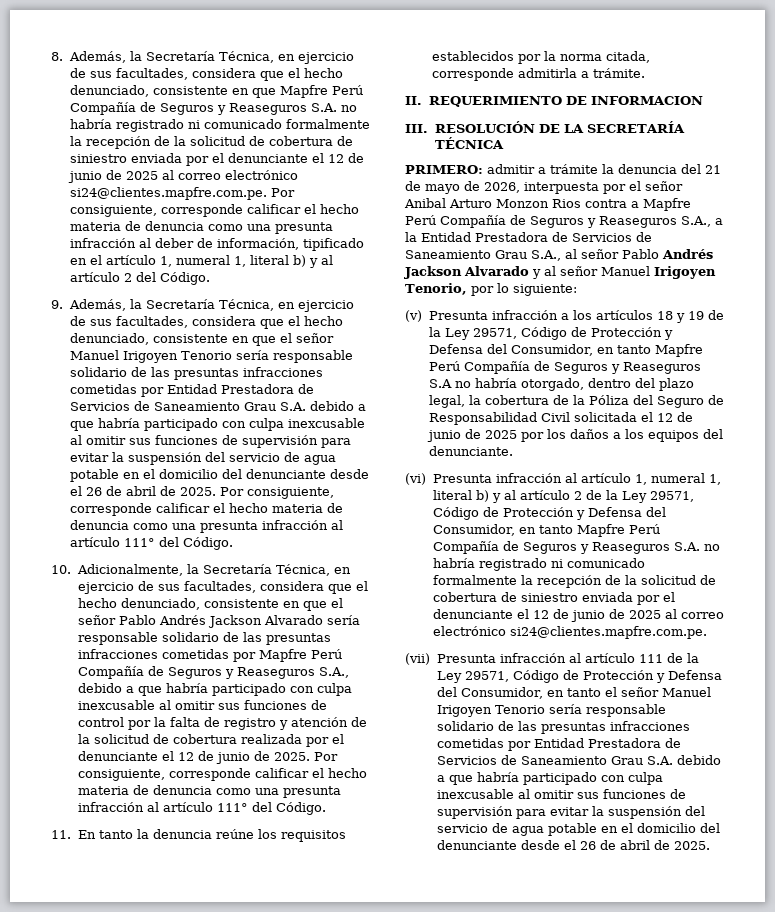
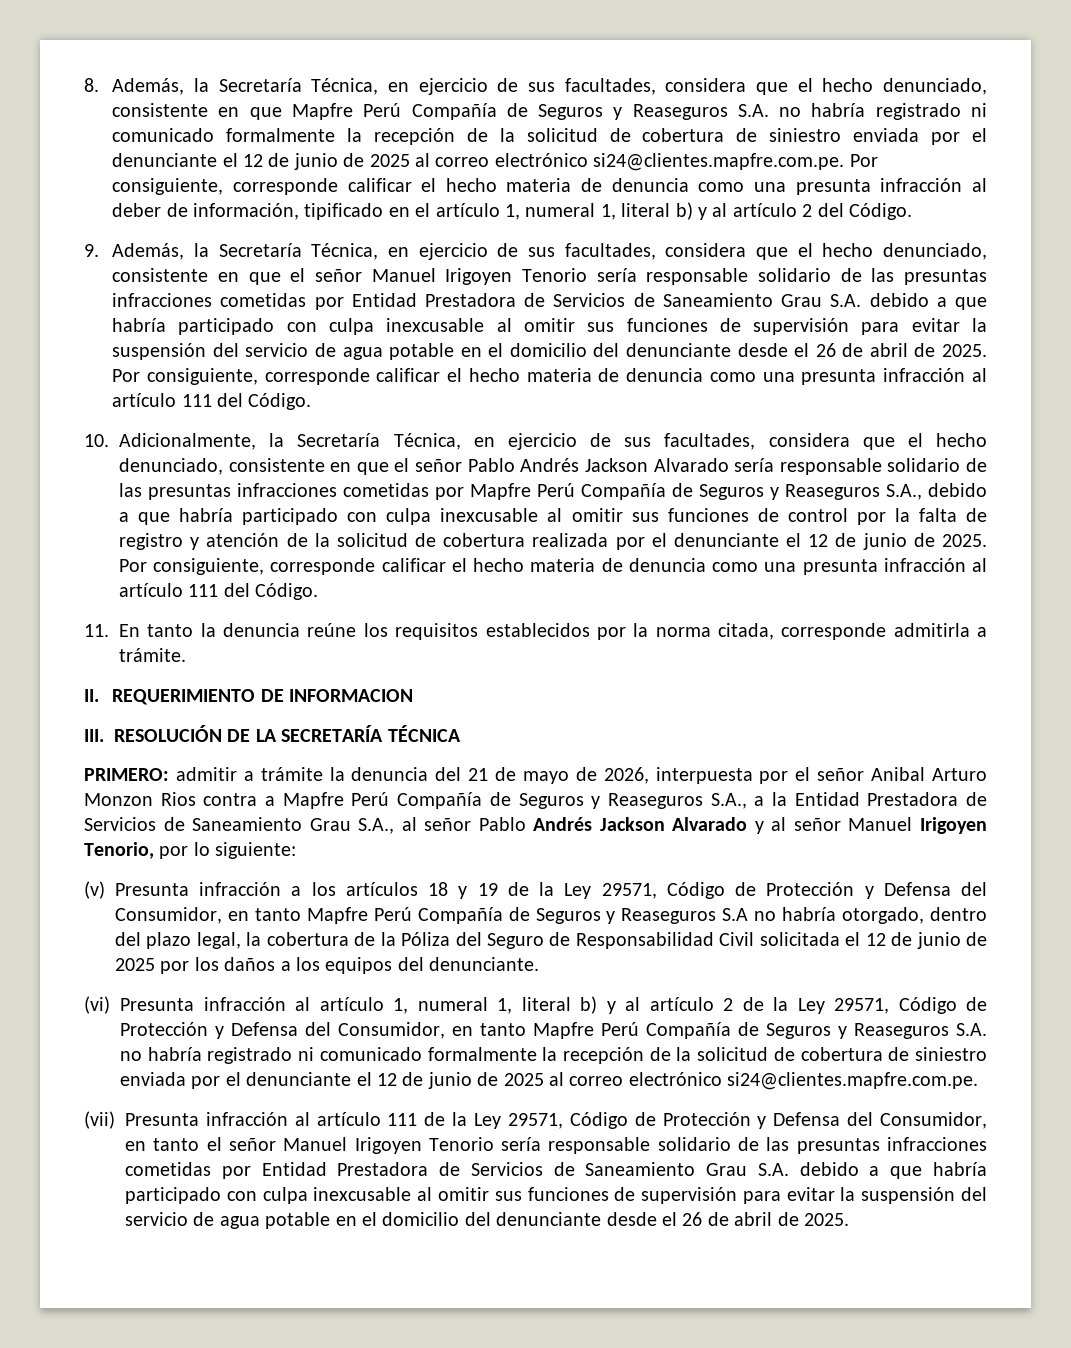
[123,538,155,547] 111° -> [181,394,212,407] 111
[216,803,248,812] 111° -> [188,584,219,597] 111

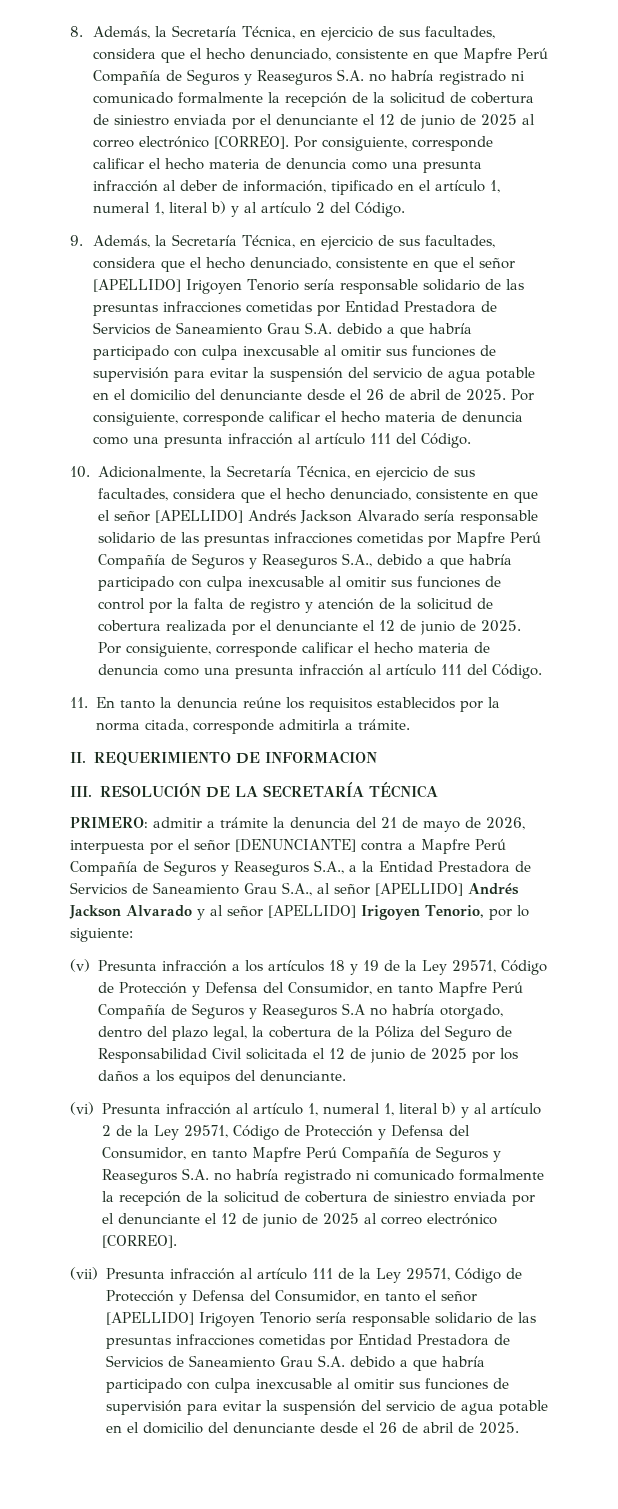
[593,153,845,171] si24@clientes.mapfre.com.pe. -> [213,136,289,149] [CORREO].
[371,268,436,282] Manuel -> [92,279,181,292] [APELLIDO]
[467,458,515,472] Pablo -> [154,510,243,523] [APELLIDO]
[871,767,987,781] [84,792,196,806] Anibal Arturo Monzon Rios -> [235,839,356,852] [DENUNCIANTE]
[478,817,526,831] Pablo -> [375,883,463,896] [APELLIDO]
[848,817,913,831] Manuel -> [268,905,356,918] [APELLIDO]
[727,1072,979,1090] si24@clientes.mapfre.com.pe. -> [101,1235,177,1248] [CORREO].
[283,1137,348,1151] Manuel -> [105,1312,194,1325] [APELLIDO]

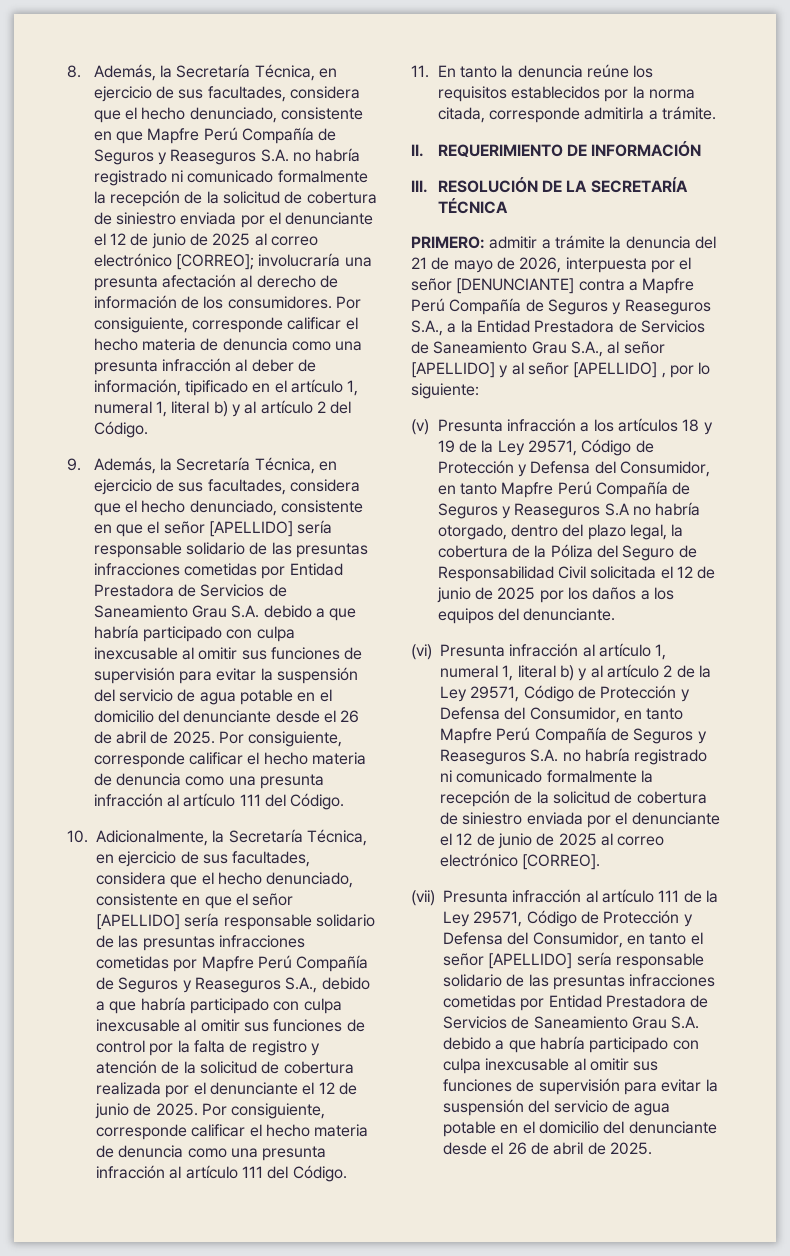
[213,136,289,149] [CORREO]. -> [175,253,372,270] [93,274,338,291] [93,295,332,309] [CORREO]; involucraría una presunta afectación al derecho de información de los consumidores.
[185,279,299,294] Irigoyen Tenorio -> (293, 529) none
[247,510,419,524] Andrés Jackson Alvarado -> (180, 922) none
[264,751,377,764] INFORMACION -> [591,141,702,157] INFORMACIÓN
[468,883,519,895] [69,905,192,919] Andrés Jackson Alvarado -> (495, 370) none
[361,905,484,920] Irigoyen Tenorio, -> [661,372,666,378] ,
[198,1312,312,1327] Irigoyen Tenorio -> (573, 961) none

